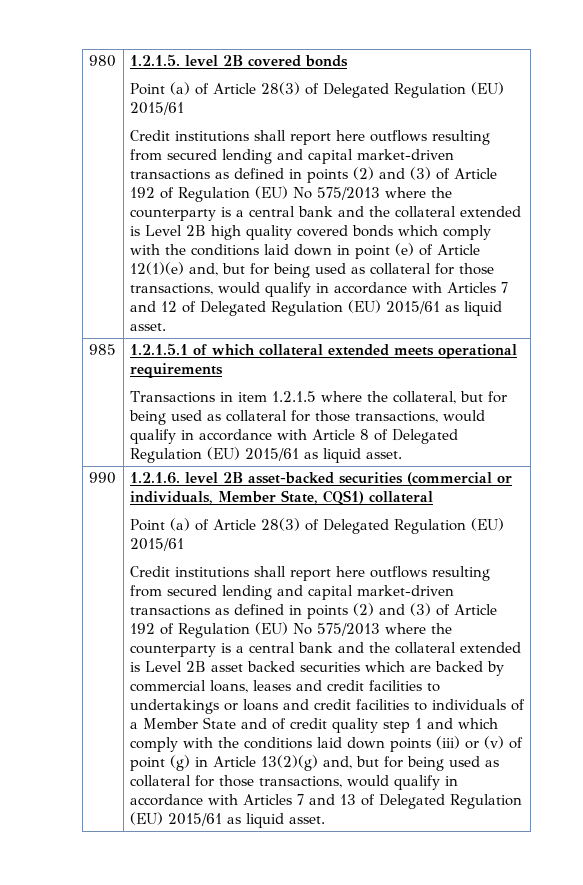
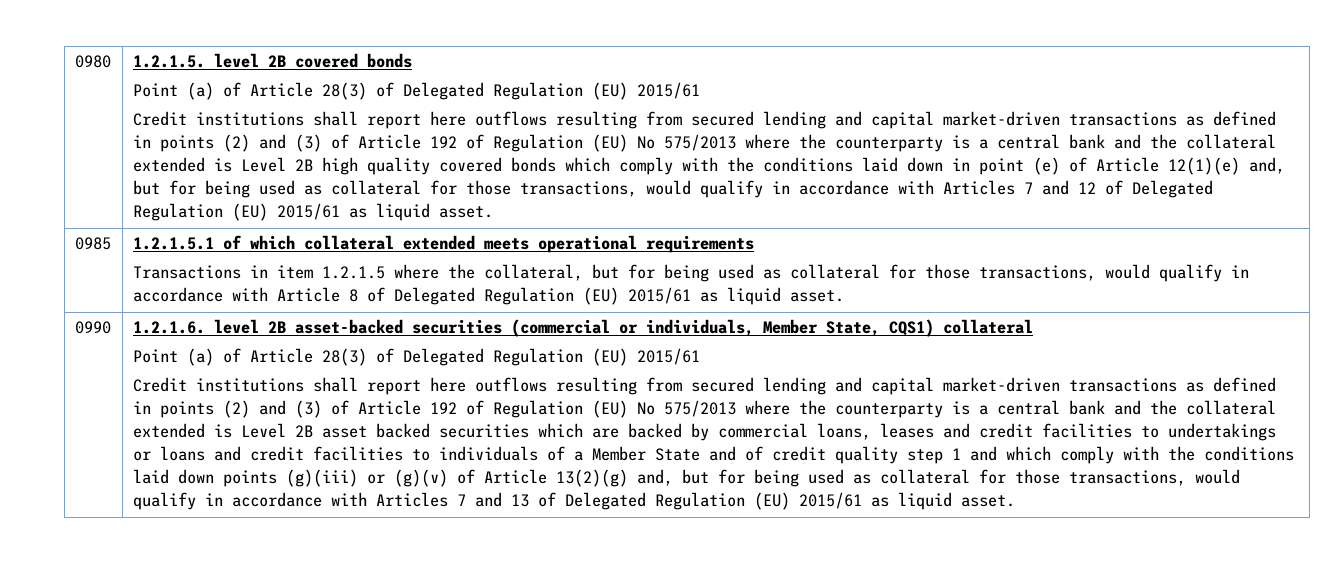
[88,55,116,67] 980 -> [74,55,111,68] 0980
[88,344,116,355] 985 -> [74,237,111,250] 0985
[88,472,116,484] 990 -> [74,321,111,334] 0990
[435,736,523,749] [129,755,208,771] (iii) or (v) of point (g) in -> [285,469,475,487] (g)(iii) or (g)(v) of

